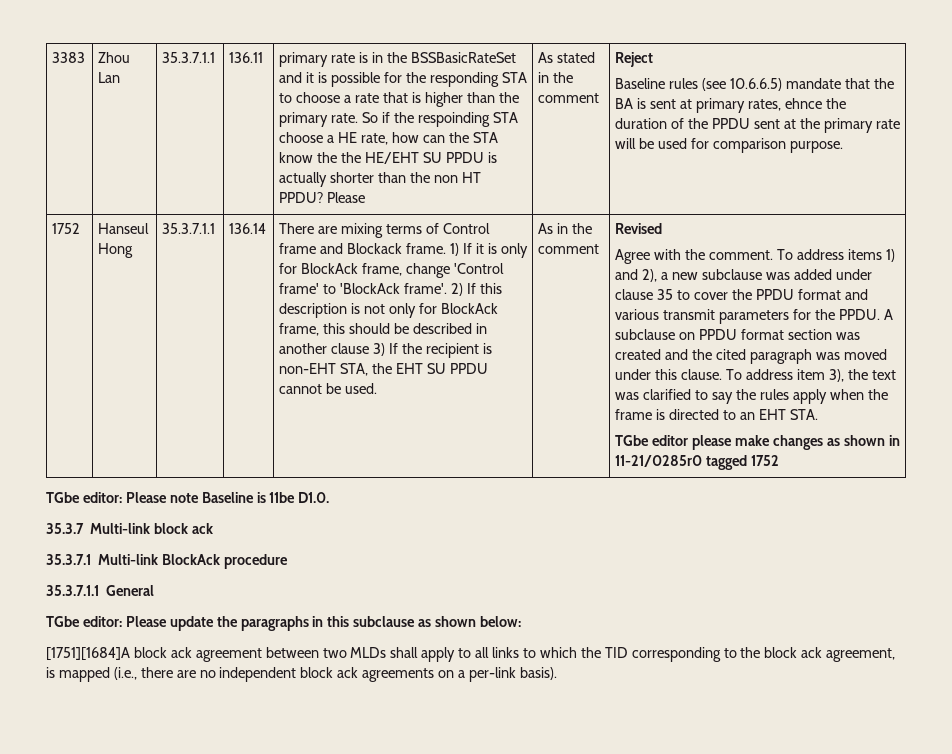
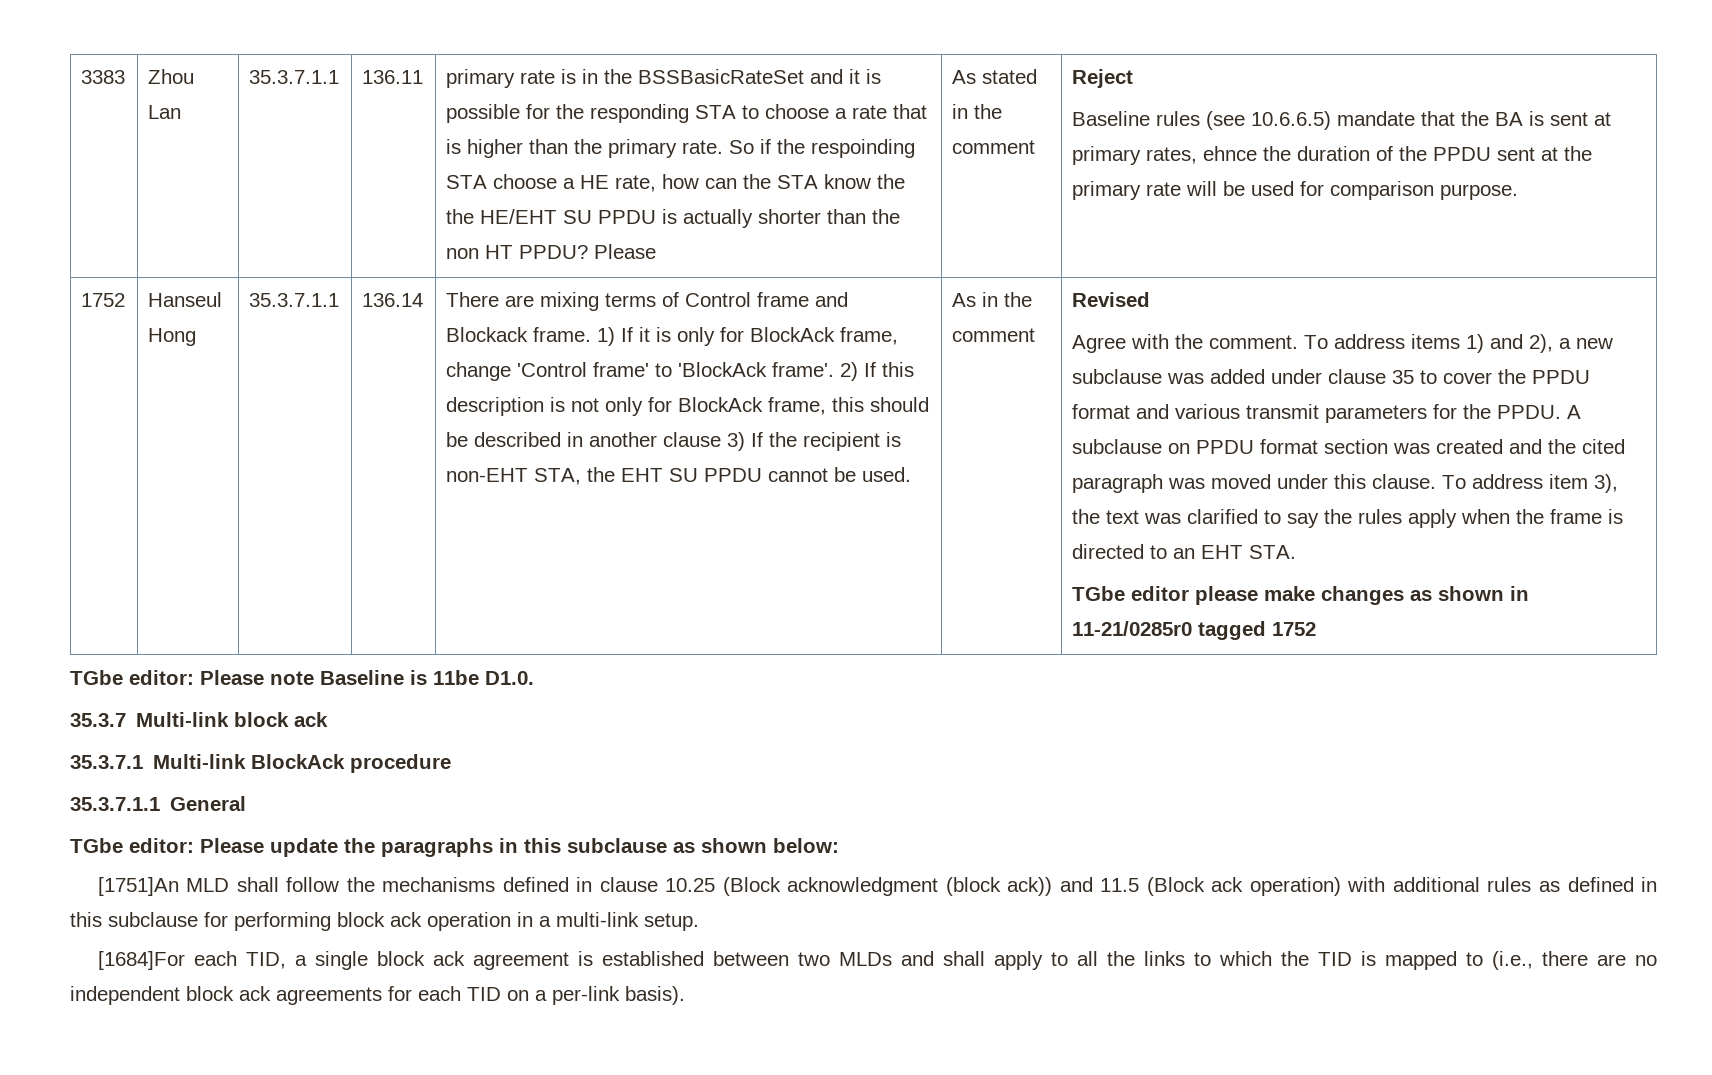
[46,647,130,660] [1751][1684]A -> [97,877,1657,896] [70,912,699,931] [97,951,368,970] [1751]An MLD shall follow the mechanisms defined in clause 10.25 (Block acknowledgment (block ack)) and 11.5 (Block ack operation) with additional rules as defined in this subclause for performing block ack operation in a multi-link setup. // [1684]For each TID, a single
(262, 655) none -> [577,951,704,966] is established
(387, 652) none -> [900,951,934,966] and
(490, 652) none -> [1106,951,1135,966] the
[631,647,896,662] corresponding to the block ack agreement, -> (1352, 959) none
(110, 674) none -> [1465,952,1483,966] to
(435, 675) none -> [388,986,501,1001] for each TID

